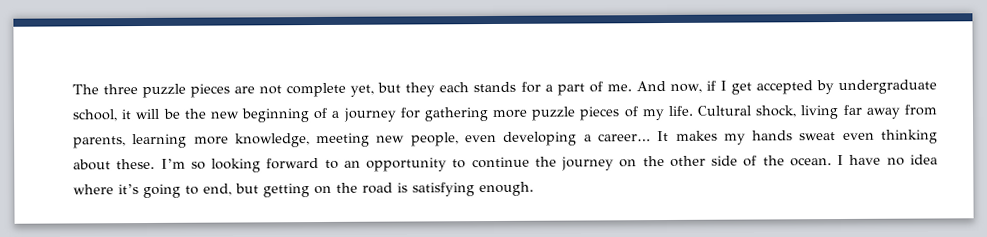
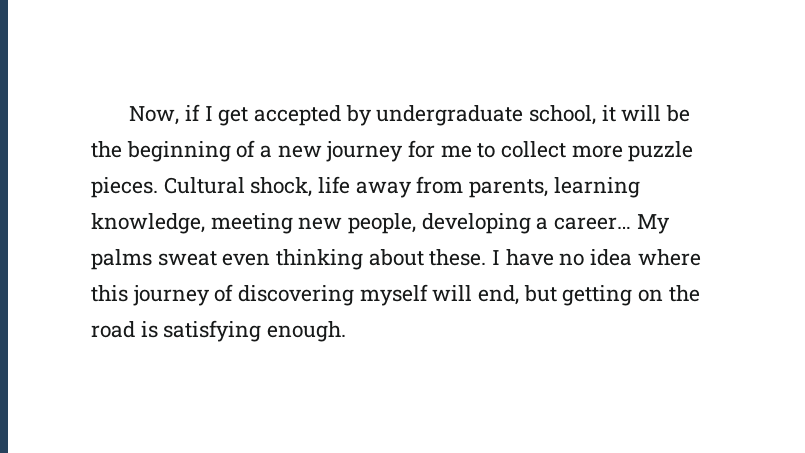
[72,81,702,99] The three puzzle pieces are not complete yet, but they each stands for a part of me. And now, -> [129,106,180,125] Now,
[209,111,239,119] new -> (122, 149) none
(340, 114) none -> [277,145,322,158] new
[423,104,862,122] gathering more puzzle pieces of my life. Cultural shock, living far -> [440,141,694,162] [91,176,351,198] me to collect more puzzle pieces. Cultural shock, life
[193,136,229,145] more -> (640, 187) none
[465,134,498,143] even -> (417, 223) none
[657,130,794,145] It makes my hands -> [636,214,670,234] [91,249,152,270] My palms
[160,155,832,173] I’m so looking forward to an opportunity to continue the journey on the other side of the ocean. -> (487, 257) none
[118,183,199,199] it’s going to -> [91,284,473,306] this journey of discovering myself will

